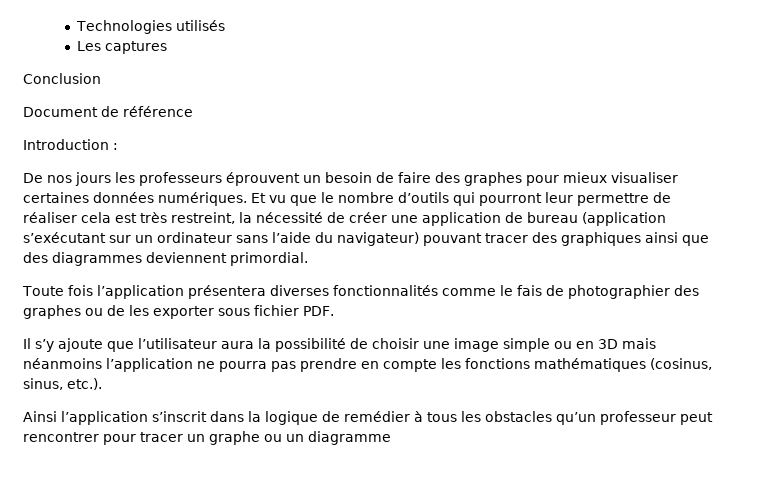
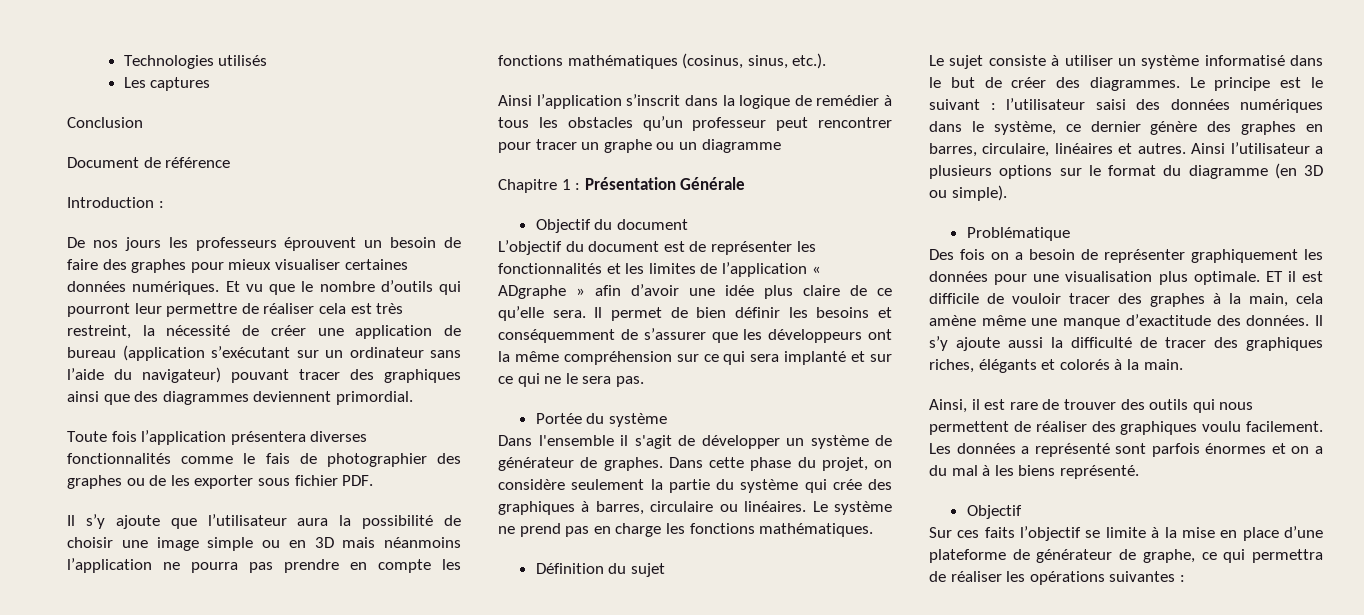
(391, 438) none -> [498,177,746,193] [535,219,688,233] [498,240,816,255] [498,262,821,277] [498,284,892,299] [498,306,892,321] [498,328,892,343] [498,351,892,365] [498,373,644,387] [535,413,667,427] [498,435,892,449] [498,457,892,471] [498,479,892,493] [498,501,892,515] [498,523,874,537] [535,563,665,577] [929,55,1323,69] [929,77,1323,91] [929,98,1323,113] [929,121,1323,135] [929,142,1323,157] [929,163,1323,179] [929,185,1007,201] [966,227,1070,241] [929,249,1323,263] [929,271,1323,285] [929,293,1323,307] [929,314,1323,329] [929,336,1323,351] [929,359,1183,373] [929,399,1254,413] [929,421,1323,435] [929,443,1323,457] [929,465,1139,479] [966,505,1022,519] [929,526,1323,541] [929,549,1323,563] [929,571,1185,585] // Chapitre 1 : Présentation Générale // Objectif du document // L’objectif du document est de représenter les fonctionnalités et les limites de l’application « ADgraphe » afin d’avoir une idée plus claire de ce qu’elle sera. Il permet de bien définir les besoins et conséquemment de s’assurer que les développeurs ont la même compréhension sur ce qui sera implanté et sur ce qui ne le sera pas. // Portée du système // Dans l'ensemble il s'agit de développer un système de générateur de graphes. Dans cette phase du projet, on considère seulement la partie du système qui crée des graphiques à barres, circulaire ou linéaires. Le système ne prend pas en charge les fonctions mathématiques. // Définition du sujet // Le sujet consiste à utiliser un système informatisé dans le but de créer des diagrammes. Le principe est le suivant : l’utilisateur saisi des données numériques dans le système, ce dernier génère des graphes en barres, circulaire, linéaires et autres. Ainsi l’utilisateur a plusieurs options sur le format du diagramme (en 3D ou simple). // Problématique // Des fois on a besoin de représenter graphiquement les données pour une visualisation plus optimale. ET il est difficile de vouloir tracer des graphes à la main, cela amène même une manque d’exactitude des données. Il s’y ajoute aussi la difficulté de tracer des graphiques riches, élégants et colorés à la main. // Ainsi, il est rare de trouver des outils qui nous permettent de réaliser des graphiques voulu facilement. Les données a représenté sont parfois énormes et on a du mal à les biens représenté. // Objectif // Sur ces faits l’objectif se limite à la mise en place d’une plateforme de générateur de graphe, ce qui permettra de réaliser les opérations suivantes :

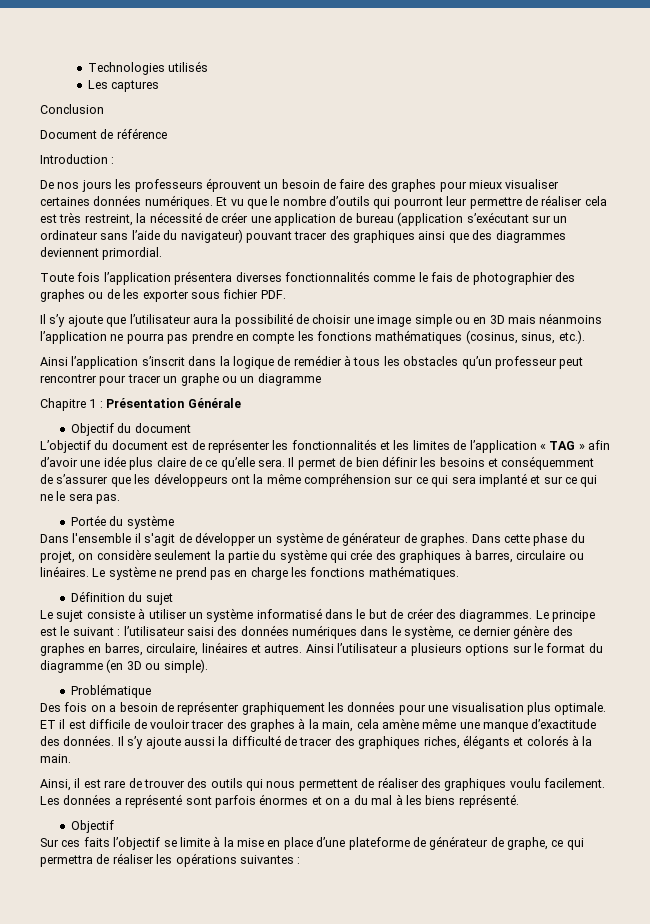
[498,285,566,299] ADgraphe -> [549,441,576,450] TAG

